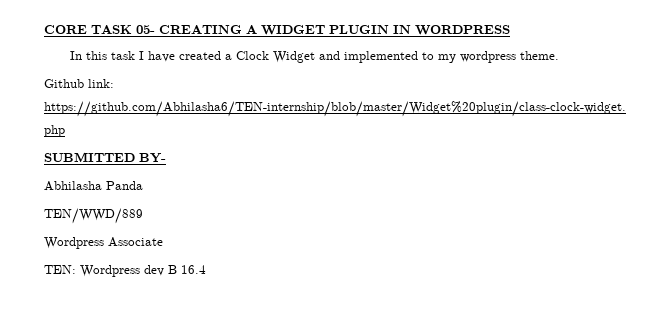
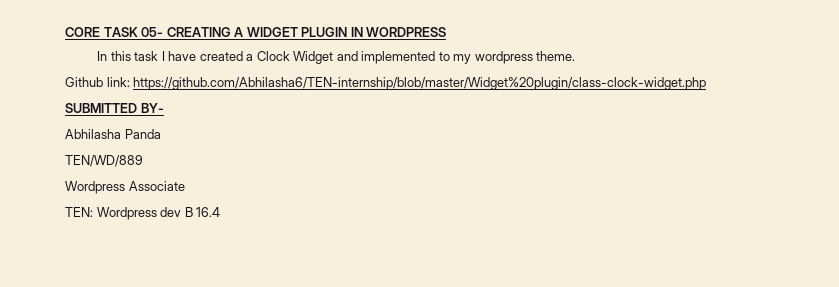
[44,208,143,224] TEN/WWD/889 -> [65,155,143,167] TEN/WD/889

